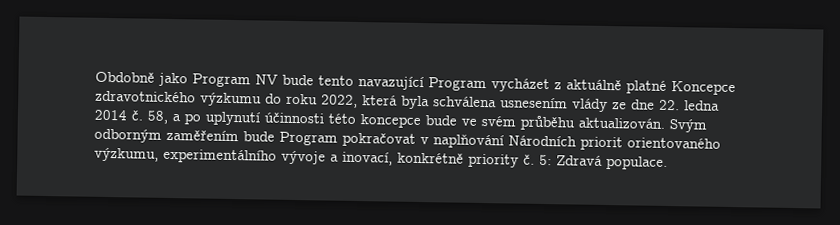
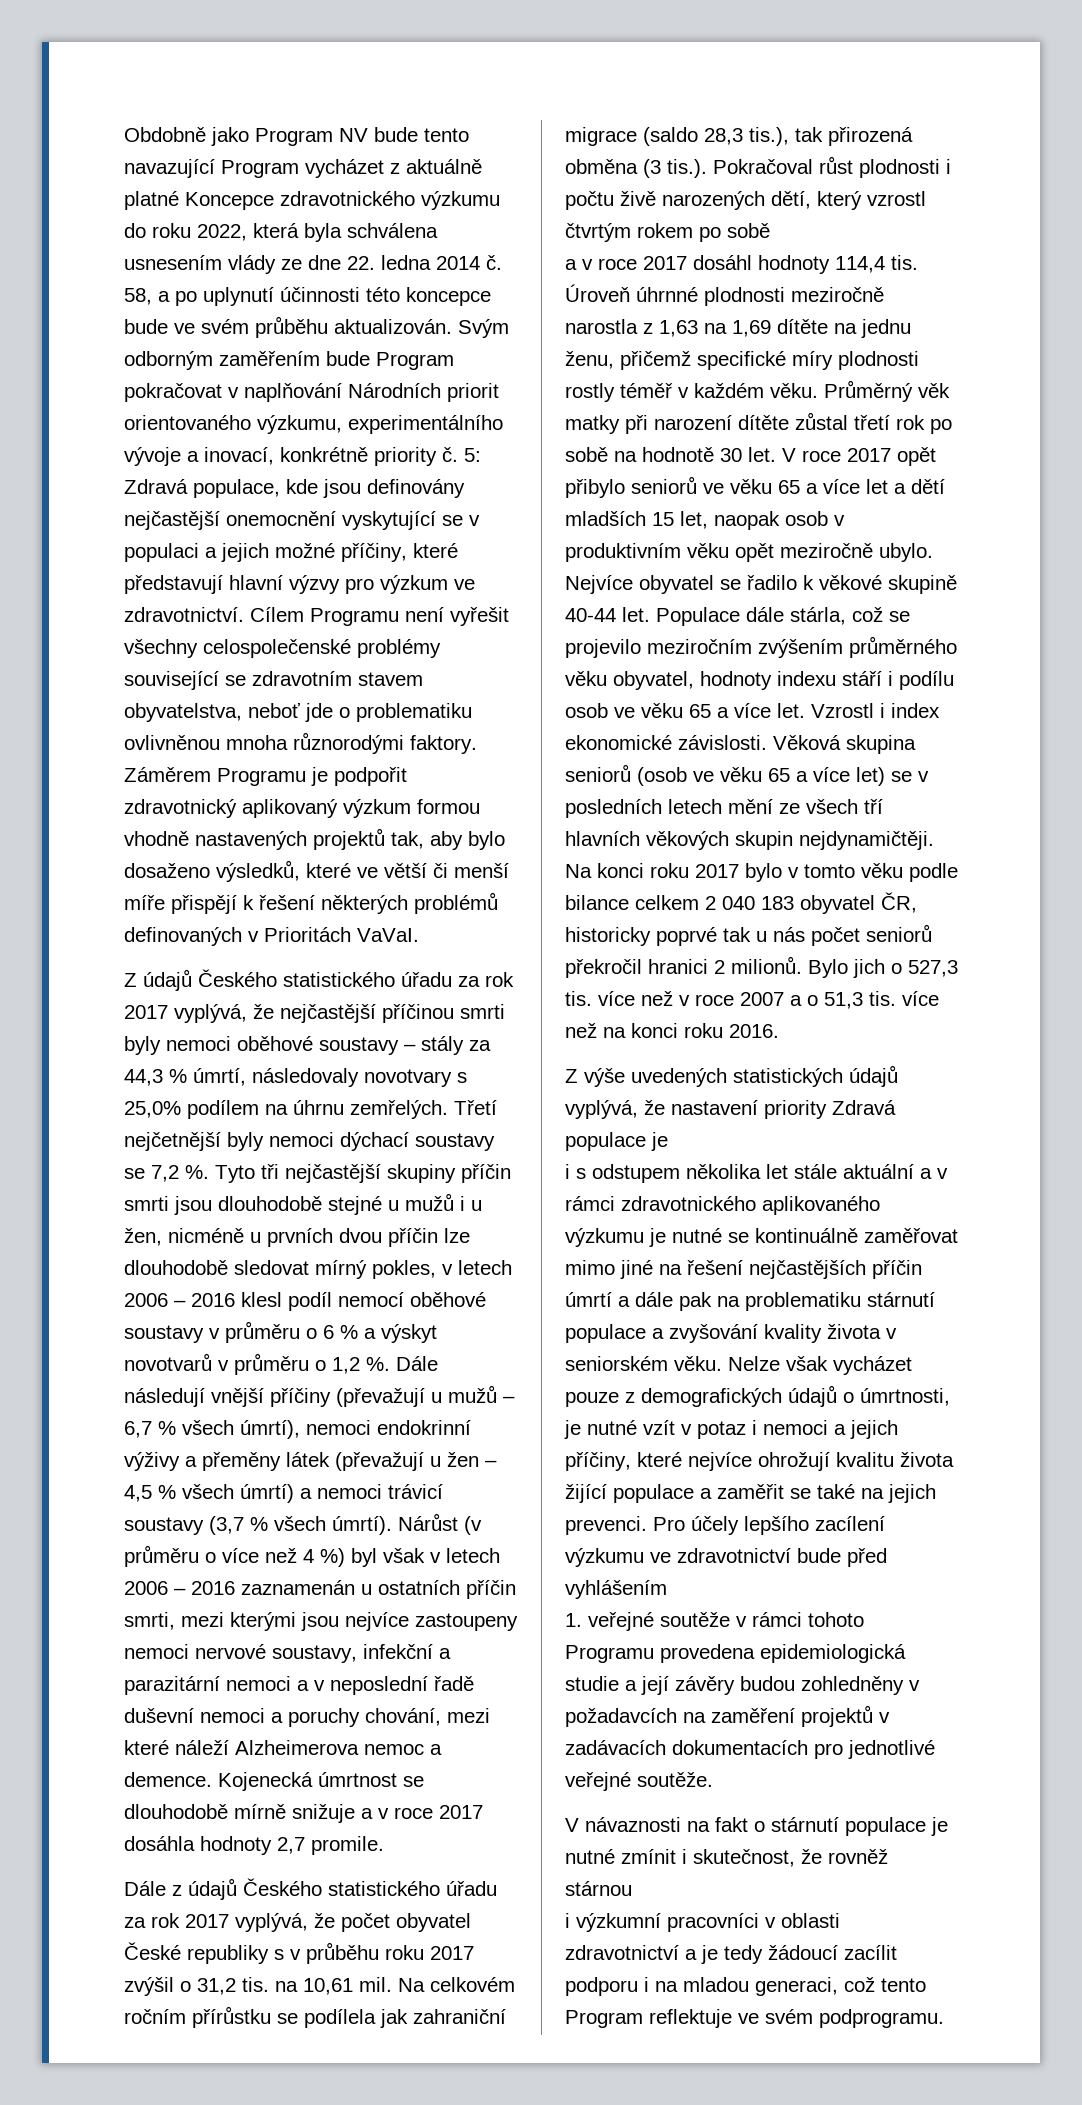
[606,155,668,170] populace. -> [193,479,465,498] [124,511,480,530] [124,543,458,562] [124,575,475,594] [124,607,509,626] [124,639,441,658] [124,671,423,690] [124,703,472,722] [124,732,477,754] [124,767,407,786] [124,799,480,818] [124,828,505,850] [124,860,509,882] [124,892,498,914] [124,927,419,946] [124,969,514,991] [124,1004,505,1023] [124,1036,491,1055] [124,1068,467,1087] [124,1100,497,1119] [124,1132,495,1151] [124,1164,511,1183] [124,1193,482,1215] [124,1228,470,1247] [124,1260,512,1279] [124,1292,486,1311] [124,1321,437,1343] [124,1353,438,1375] [124,1385,515,1407] [124,1420,471,1439] [124,1452,497,1471] [124,1484,443,1503] [124,1513,482,1535] [124,1545,500,1567] [124,1580,516,1599] [124,1612,518,1631] [124,1644,451,1663] [124,1676,474,1695] [124,1708,490,1727] [124,1740,442,1755] [124,1772,424,1791] [124,1804,483,1823] [124,1836,384,1855] [124,1878,497,1900] [124,1913,471,1932] [124,1942,474,1964] [124,1977,515,1996] [124,2006,506,2028] [565,127,913,146] [565,156,951,178] [565,191,926,210] [565,223,770,242] [565,255,918,274] [565,284,884,306] [565,319,911,338] [565,351,919,370] [565,380,950,402] [565,412,952,434] [565,447,936,466] [565,476,945,498] [565,511,845,530] [565,543,933,562] [565,575,957,594] [565,607,910,626] [565,636,957,658] [565,671,954,690] [565,703,940,718] [565,735,916,754] [565,764,929,786] [565,799,883,818] [565,831,934,850] [565,863,958,882] [565,892,917,914] [565,924,932,946] [565,956,958,978] [565,991,939,1009] [565,1023,779,1038] [565,1065,898,1087] [565,1100,896,1119] [565,1132,668,1151] [565,1164,948,1183] [565,1196,880,1215] [565,1228,958,1247] [565,1260,922,1279] [565,1292,935,1311] [565,1324,897,1343] [565,1356,912,1375] [565,1385,950,1407] [564,1420,898,1439] [565,1452,954,1471] [565,1484,936,1503] [565,1516,885,1535] [565,1548,887,1567] [565,1580,667,1599] [565,1612,864,1631] [565,1644,906,1663] [565,1676,920,1695] [565,1705,890,1727] [565,1740,935,1759] [565,1772,713,1791] [565,1817,948,1836] [565,1849,888,1867] [565,1881,632,1896] [565,1913,840,1932] [565,1945,897,1964] [565,1977,926,1996] [565,2009,944,2028] populace, kde jsou definovány nejčastější onemocnění vyskytující se v populaci a jejich možné příčiny, které představují hlavní výzvy pro výzkum ve zdravotnictví. Cílem Programu není vyřešit všechny celospolečenské problémy související se zdravotním stavem obyvatelstva, neboť jde o problematiku ovlivněnou mnoha různorodými faktory. Záměrem Programu je podpořit zdravotnický aplikovaný výzkum formou vhodně nastavených projektů tak, aby bylo dosaženo výsledků, které ve větší či menší míře přispějí k řešení některých problémů definovaných v Prioritách VaVaI. // Z údajů Českého statistického úřadu za rok 2017 vyplývá, že nejčastější příčinou smrti byly nemoci oběhové soustavy – stály za 44,3 % úmrtí, následovaly novotvary s 25,0% podílem na úhrnu zemřelých. Třetí nejčetnější byly nemoci dýchací soustavy se 7,2 %. Tyto tři nejčastější skupiny příčin smrti jsou dlouhodobě stejné u mužů i u žen, nicméně u prvních dvou příčin lze dlouhodobě sledovat mírný pokles, v letech 2006 – 2016 klesl podíl nemocí oběhové soustavy v průměru o 6 % a výskyt novotvarů v průměru o 1,2 %. Dále následují vnější příčiny (převažují u mužů – 6,7 % všech úmrtí), nemoci endokrinní výživy a přeměny látek (převažují u žen – 4,5 % všech úmrtí) a nemoci trávicí soustavy (3,7 % všech úmrtí). Nárůst (v průměru o více než 4 %) byl však v letech 2006 – 2016 zaznamenán u ostatních příčin smrti, mezi kterými jsou nejvíce zastoupeny nemoci nervové soustavy, infekční a parazitární nemoci a v neposlední řadě duševní nemoci a poruchy chování, mezi které náleží Alzheimerova nemoc a demence. Kojenecká úmrtnost se dlouhodobě mírně snižuje a v roce 2017 dosáhla hodnoty 2,7 promile. // Dále z údajů Českého statistického úřadu za rok 2017 vyplývá, že počet obyvatel České republiky s v průběhu roku 2017 zvýšil o 31,2 tis. na 10,61 mil. Na celkovém ročním přírůstku se podílela jak zahraniční migrace (saldo 28,3 tis.), tak přirozená obměna (3 tis.). Pokračoval růst plodnosti i počtu živě narozených dětí, který vzrostl čtvrtým rokem po sobě // a v roce 2017 dosáhl hodnoty 114,4 tis. Úroveň úhrnné plodnosti meziročně narostla z 1,63 na 1,69 dítěte na jednu ženu, přičemž specifické míry plodnosti rostly téměř v každém věku. Průměrný věk matky při narození dítěte zůstal třetí rok po sobě na hodnotě 30 let. V roce 2017 opět přibylo seniorů ve věku 65 a více let a dětí mladších 15 let, naopak osob v produktivním věku opět meziročně ubylo. Nejvíce obyvatel se řadilo k věkové skupině 40-44 let. Populace dále stárla, což se projevilo meziročním zvýšením průměrného věku obyvatel, hodnoty indexu stáří i podílu osob ve věku 65 a více let. Vzrostl i index ekonomické závislosti. Věková skupina seniorů (osob ve věku 65 a více let) se v posledních letech mění ze všech tří hlavních věkových skupin nejdynamičtěji. Na konci roku 2017 bylo v tomto věku podle bilance celkem 2 040 183 obyvatel ČR, historicky poprvé tak u nás počet seniorů překročil hranici 2 milionů. Bylo jich o 527,3 tis. více než v roce 2007 a o 51,3 tis. více než na konci roku 2016. // Z výše uvedených statistických údajů vyplývá, že nastavení priority Zdravá populace je // i s odstupem několika let stále aktuální a v rámci zdravotnického aplikovaného výzkumu je nutné se kontinuálně zaměřovat mimo jiné na řešení nejčastějších příčin úmrtí a dále pak na problematiku stárnutí populace a zvyšování kvality života v seniorském věku. Nelze však vycházet pouze z demografických údajů o úmrtnosti, je nutné vzít v potaz i nemoci a jejich příčiny, které nejvíce ohrožují kvalitu života žijící populace a zaměřit se také na jejich prevenci. Pro účely lepšího zacílení výzkumu ve zdravotnictví bude před vyhlášením // 1. veřejné soutěže v rámci tohoto Programu provedena epidemiologická studie a její závěry budou zohledněny v požadavcích na zaměření projektů v zadávacích dokumentacích pro jednotlivé veřejné soutěže. // V návaznosti na fakt o stárnutí populace je nutné zmínit i skutečnost, že rovněž stárnou // i výzkumní pracovníci v oblasti zdravotnictví a je tedy žádoucí zacílit podporu i na mladou generaci, což tento Program reflektuje ve svém podprogramu.

